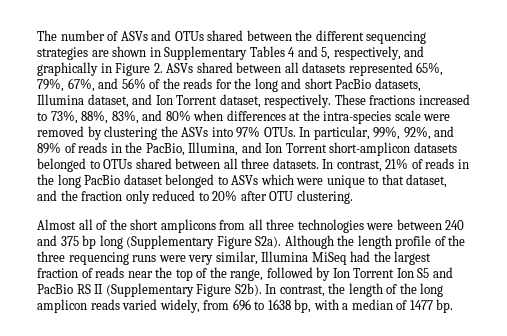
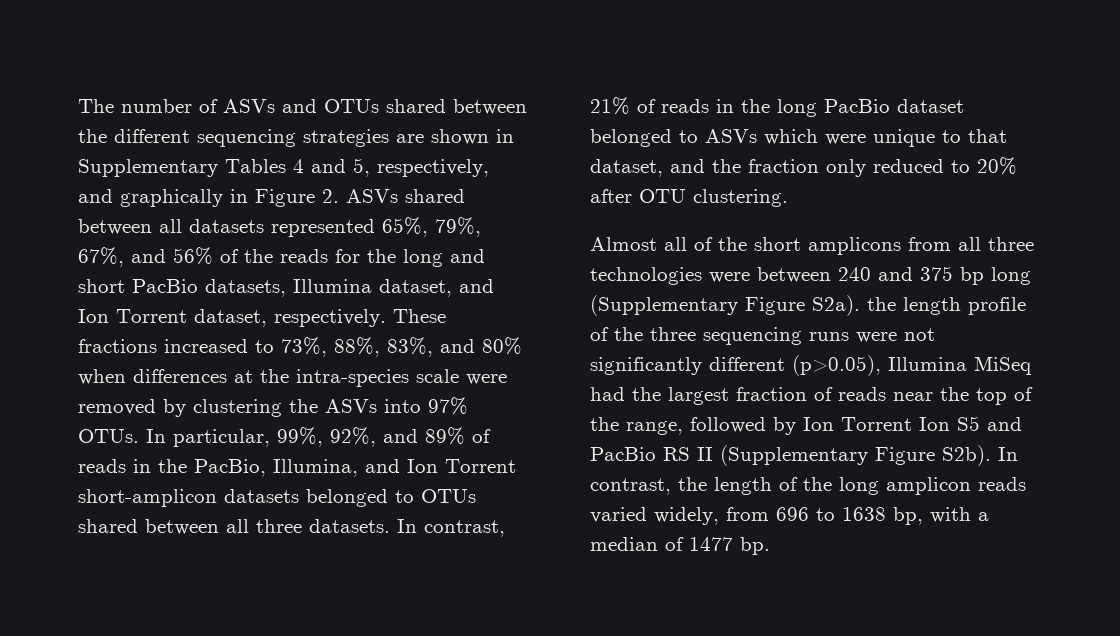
[284,235,334,249] Although -> (860, 305) none
[68,252,129,265] requencing -> [703,327,802,345] sequencing
[188,251,258,265] very similar, -> [904,328,935,341] [590,355,881,376] not significantly different (p>0.05),

